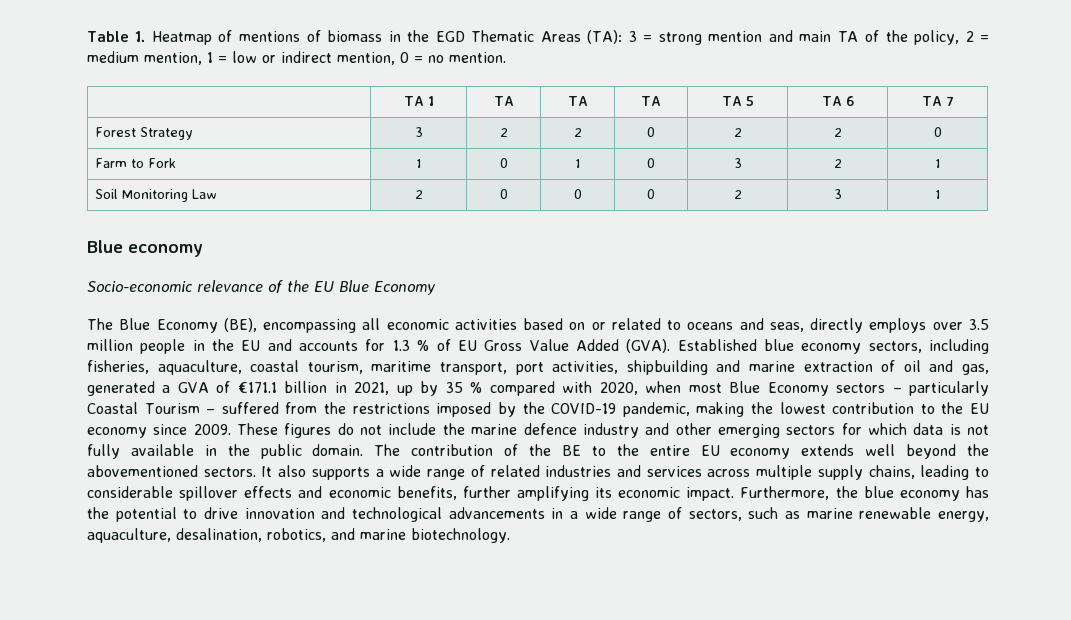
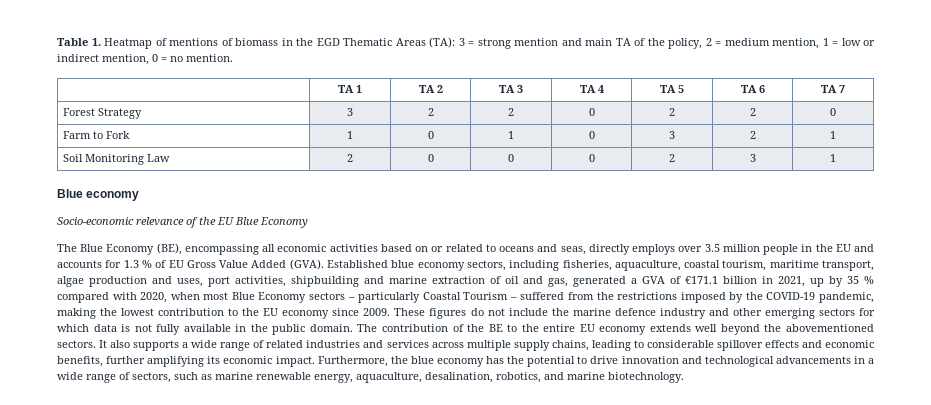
[567,96,588,106] [641,96,661,106] | TA | TA -> [436,85,443,93] [499,85,523,93] [579,85,604,93] 2 | TA 3 | TA 4
(507, 368) none -> [57,276,203,287] algae production and uses,

